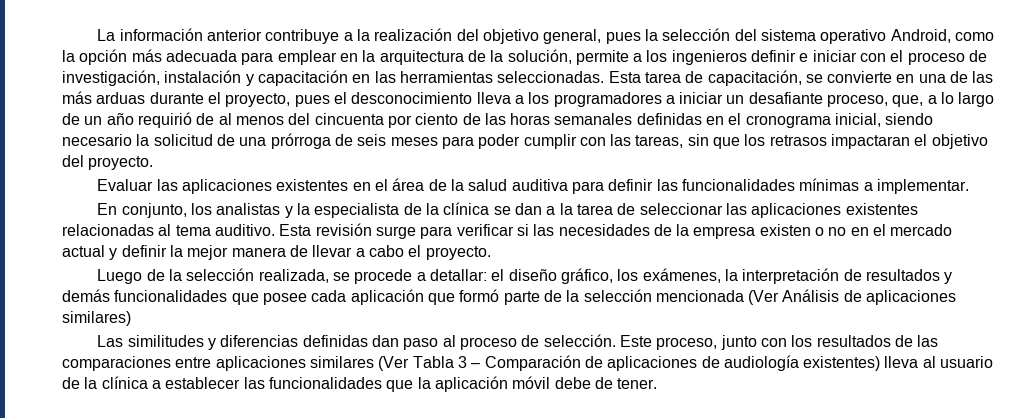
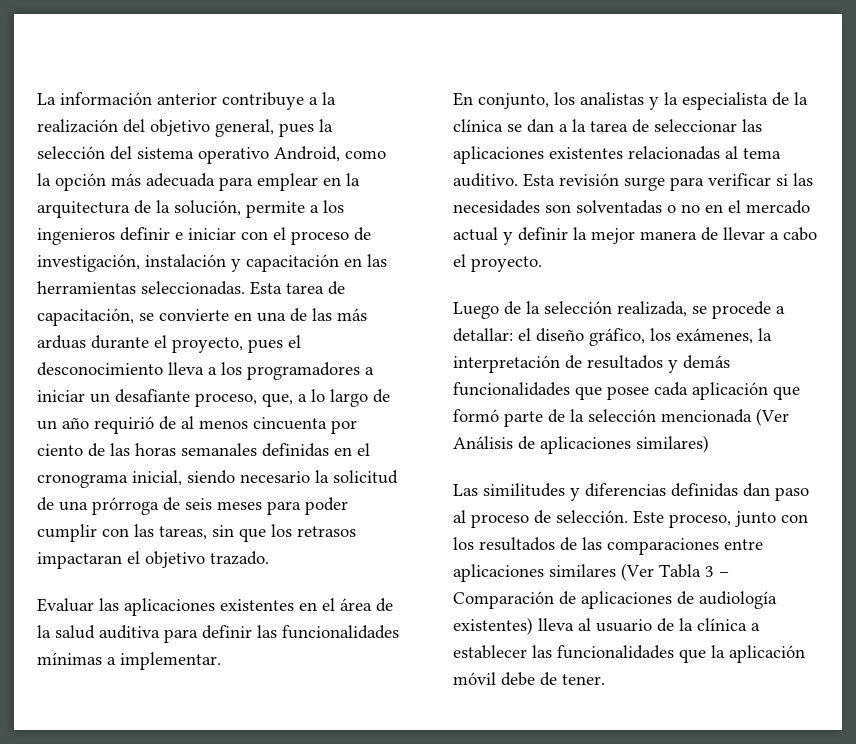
[288,113,311,125] del -> (248, 424) none
[62,155,154,170] del proyecto. -> [210,551,269,565] trazado.
[653,224,811,239] de la empresa existen -> [545,200,662,214] son solventadas

